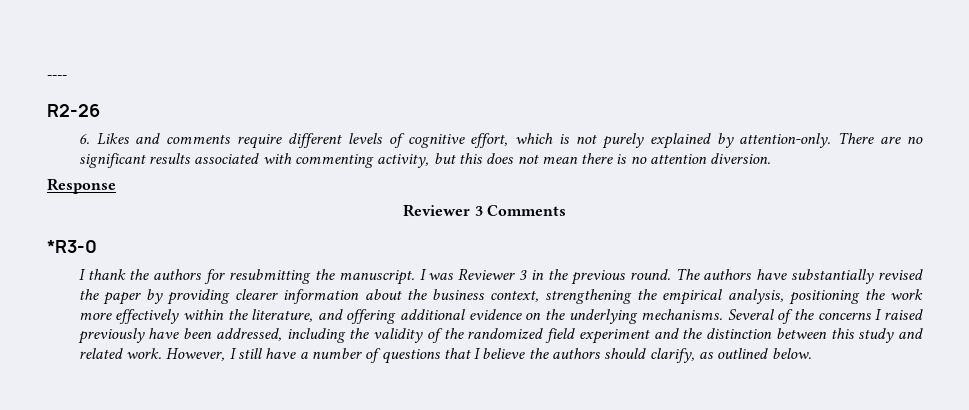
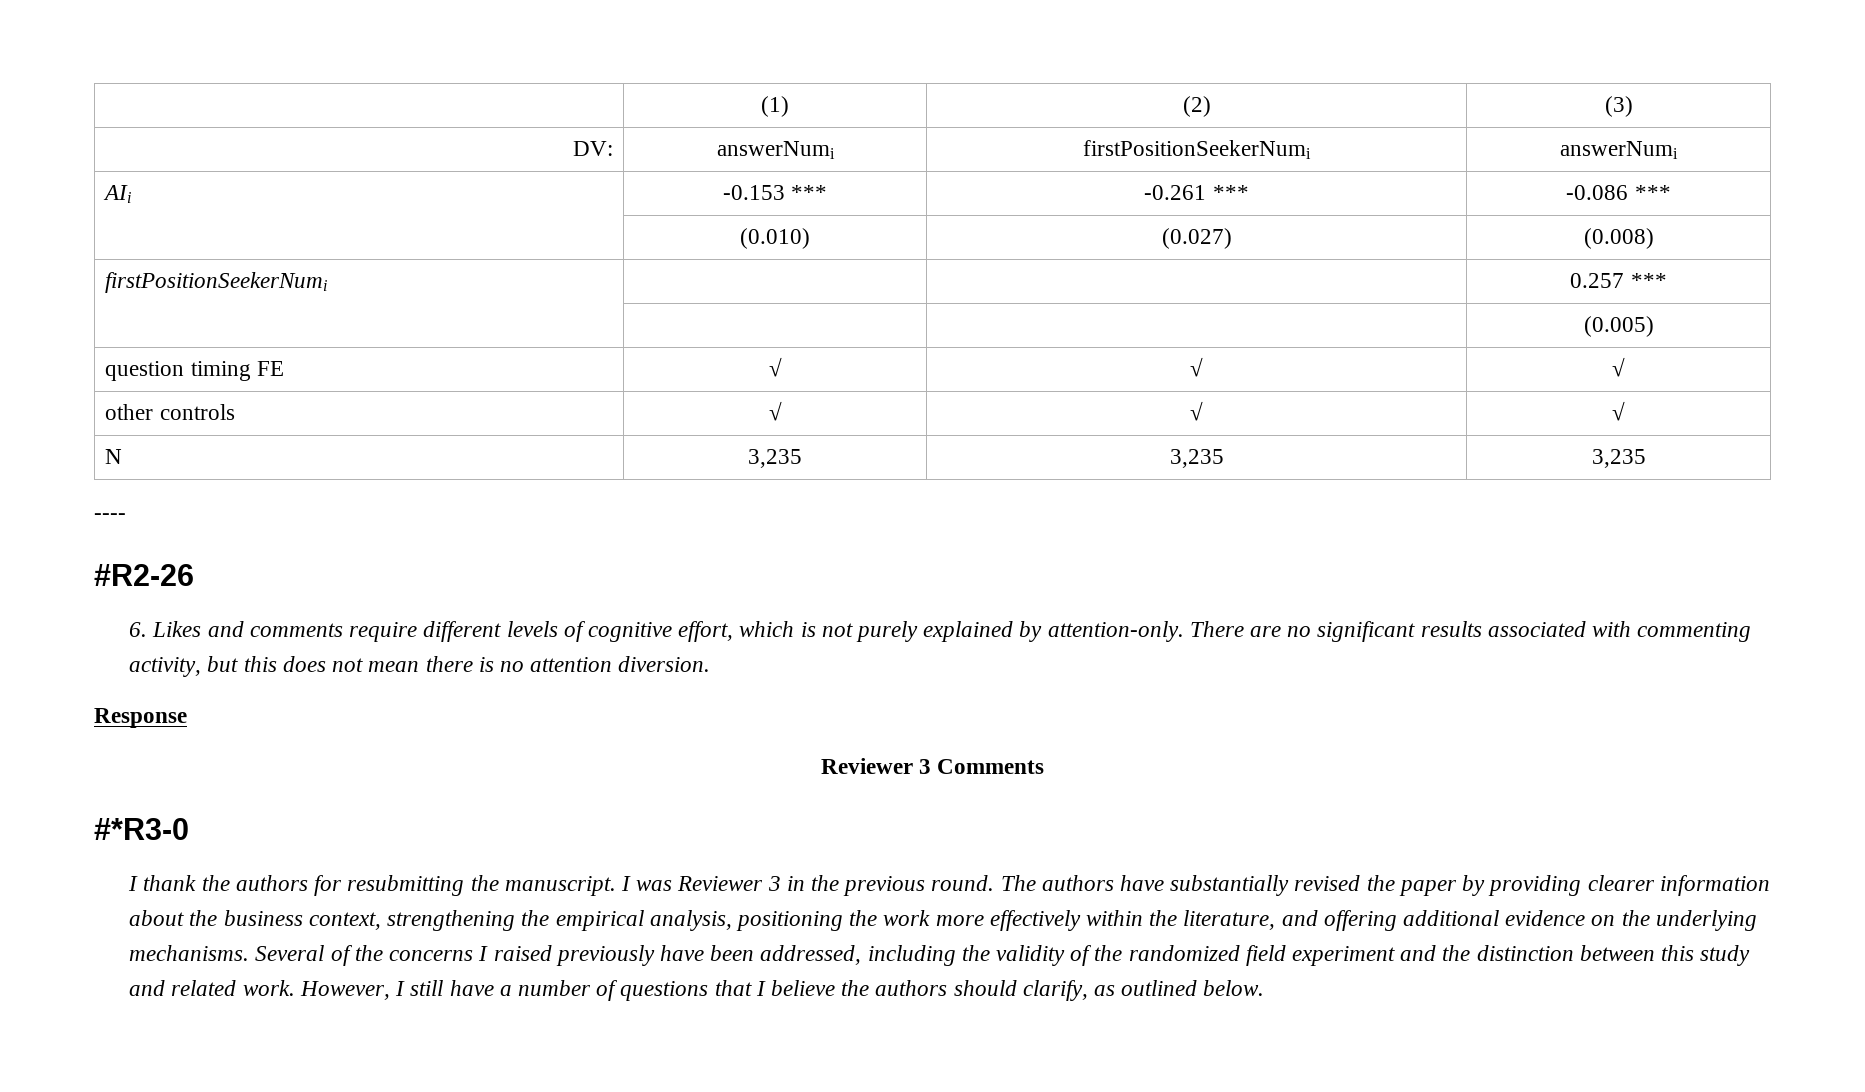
(47, 77) none -> [761,96,789,117] [1182,96,1211,117] [1604,96,1633,117] [572,141,613,156] [716,141,835,159] [1083,140,1311,159] [1560,141,1678,159] [103,185,132,203] [722,185,828,200] [1144,185,1249,200] [1566,185,1671,200] [740,228,810,249] [1161,228,1232,249] [1583,228,1654,249] [105,272,328,293] [1570,273,1667,288] [1583,316,1654,337] [105,361,284,381] [768,357,782,377] [1190,357,1203,377] [1612,357,1625,377] [105,404,235,420] [768,401,782,421] [1190,401,1203,421] [1612,401,1625,421] [105,449,123,464] [748,449,802,468] [1169,449,1224,468] [1591,449,1646,468] | (1) | (2) | (3) // DV: | answerNumi | firstPositionSeekerNumi | answerNumi // AIi | -0.153 *** | -0.261 *** | -0.086 *** // | (0.010) | (0.027) | (0.008) // firstPositionSeekerNumi | | | 0.257 *** // | | | (0.005) // question timing FE | √ | √ | √ // other controls | √ | √ | √ // N | 3,235 | 3,235 | 3,235 //
[47,104,100,117] R2-26 -> [94,564,194,586] #R2-26
[47,240,97,253] *R3-0 -> [94,818,189,840] #*R3-0

